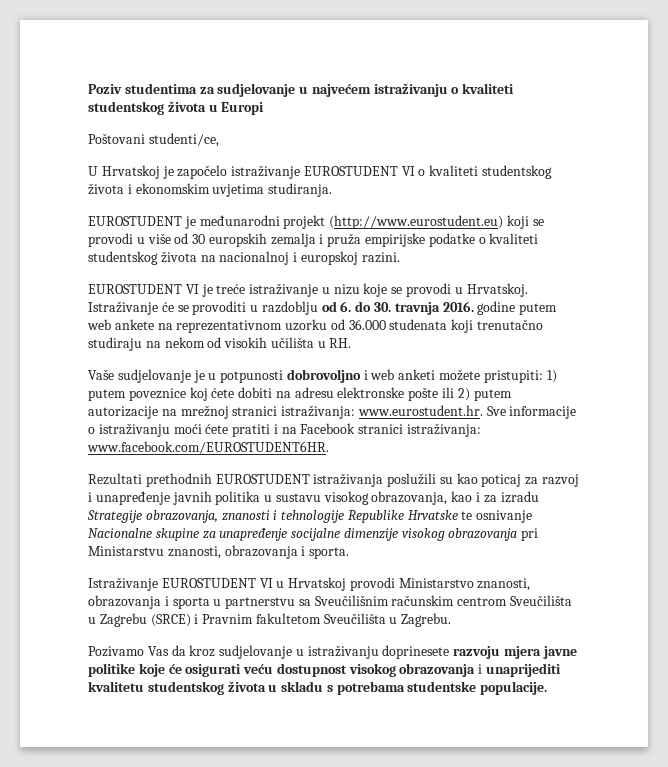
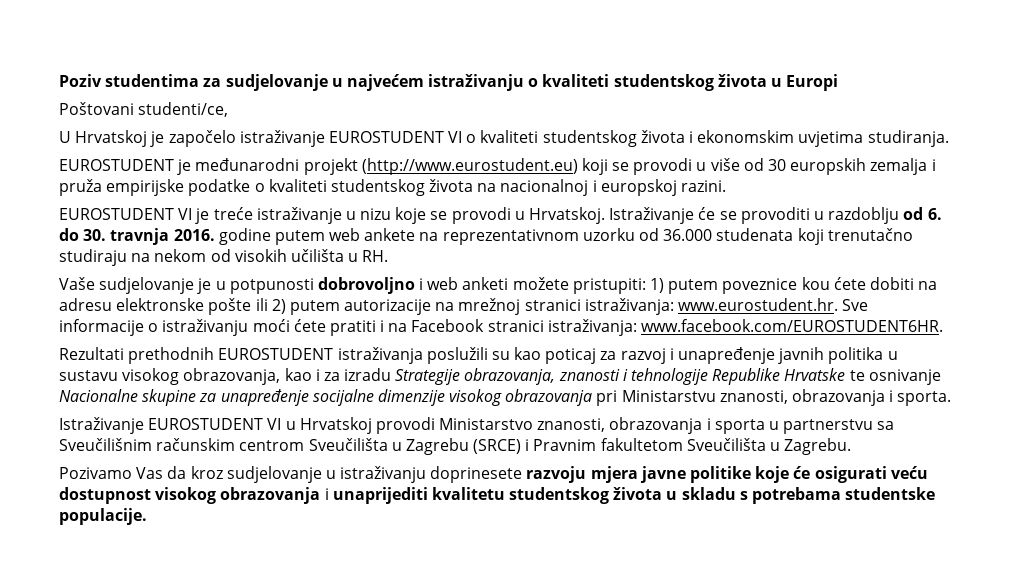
[189,387,208,401] koj -> [801,277,830,290] kou

